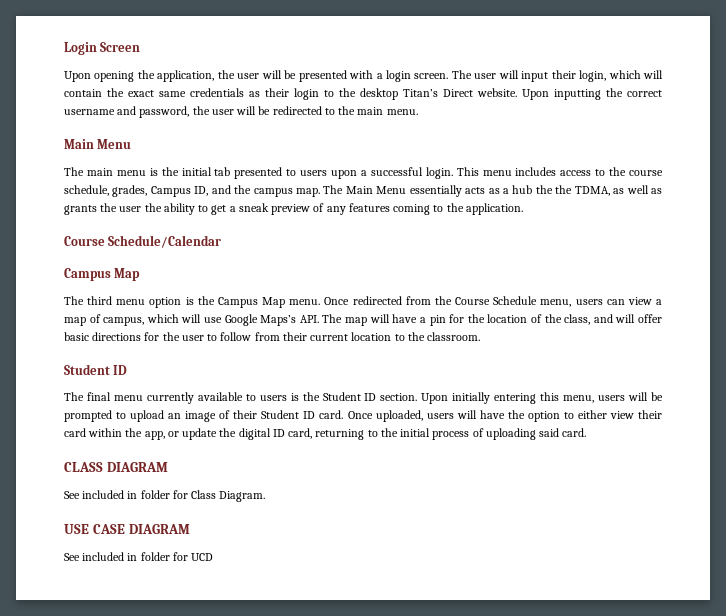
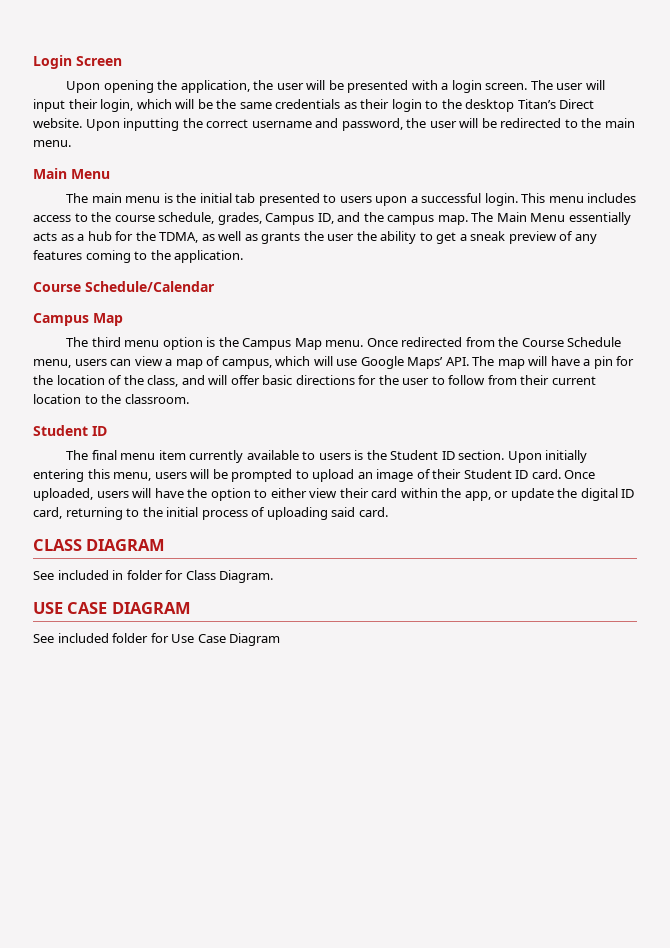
[64,88,154,97] contain the exact -> [197,99,237,109] be the
[535,185,553,194] the -> [115,231,134,241] for
[260,315,297,326] Maps’s -> [407,357,444,369] Maps’
(143, 398) none -> [158,450,186,460] item
[127,552,214,561] in folder for UCD -> [112,633,281,646] folder for Use Case Diagram

